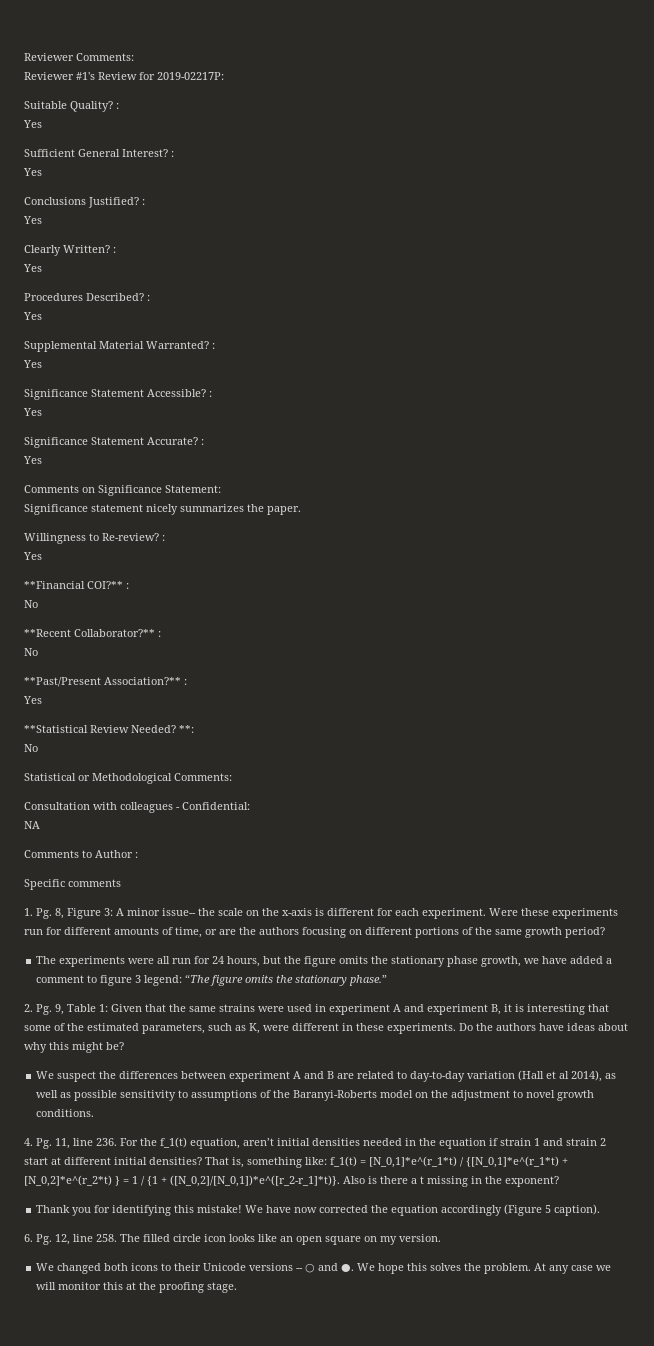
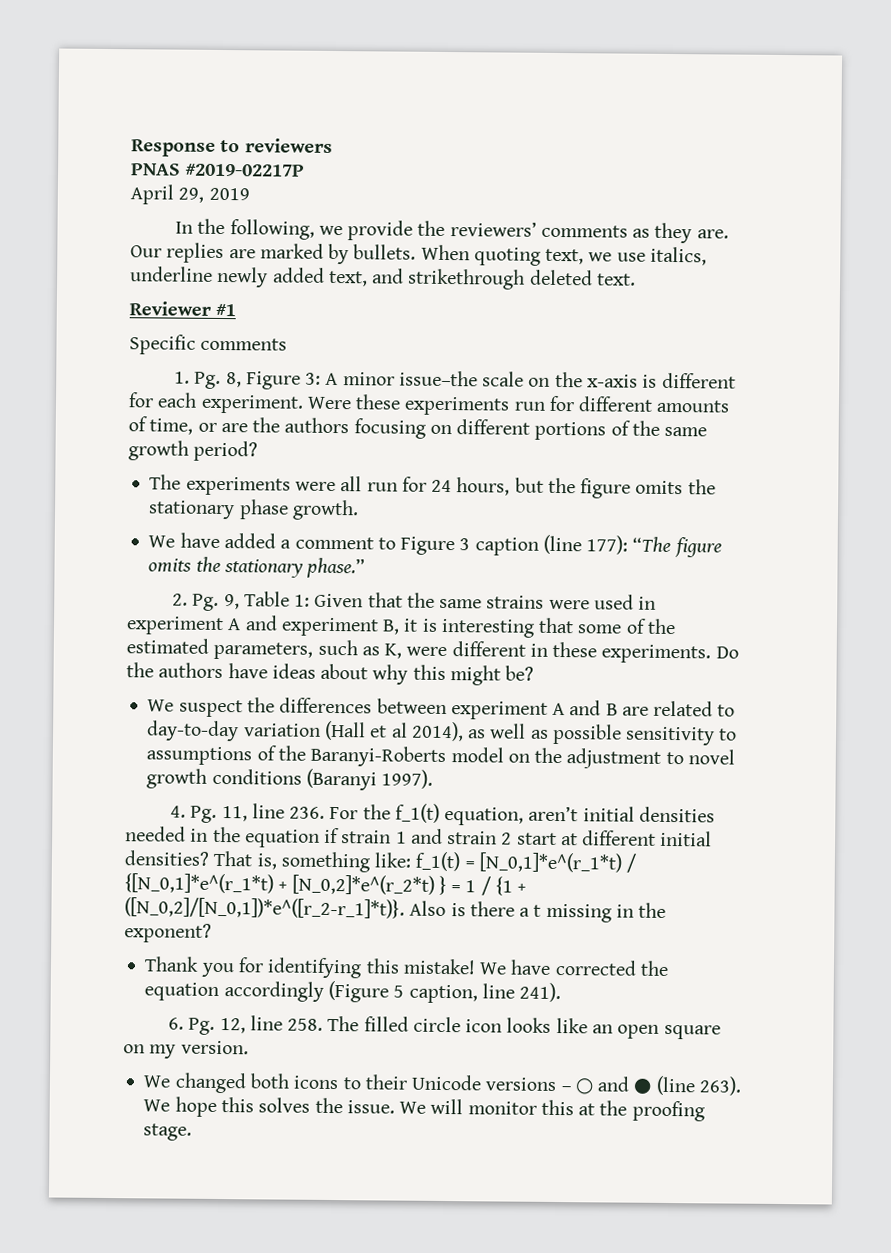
[24,53,134,61] [24,72,224,80] [24,101,119,112] [23,120,42,128] [24,149,174,157] [23,168,42,176] [24,197,145,208] [23,216,42,224] [24,245,116,256] [23,264,42,272] [24,293,150,301] [23,312,42,320] [24,341,215,352] [23,360,42,368] [24,389,212,400] [23,408,42,416] [24,437,204,448] [23,456,42,464] [24,485,221,496] [24,504,301,515] [24,533,165,544] [23,552,42,560] [24,581,129,589] [24,600,38,608] [24,629,161,637] [24,648,38,656] [24,677,187,687] [23,696,42,704] [24,725,194,733] [24,744,38,752] [24,773,232,784] [24,802,250,813] [24,821,40,829] [24,850,138,858] Reviewer Comments: // Reviewer #1's Review for 2019-02217P: // Suitable Quality? : // Yes // Sufficient General Interest? : // Yes // Conclusions Justified? : // Yes // Clearly Written? : // Yes // Procedures Described? : // Yes // Supplemental Material Warranted? : // Yes // Significance Statement Accessible? : // Yes // Significance Statement Accurate? : // Yes // Comments on Significance Statement: // Significance statement nicely summarizes the paper. // Willingness to Re-review? : // Yes // **Financial COI?** : // No // **Recent Collaborator?** : // No // **Past/Present Association?** : // Yes // **Statistical Review Needed? **: // No // Statistical or Methodological Comments: // Consultation with colleagues - Confidential: // NA // Comments to Author : -> [131,138,333,157] [131,163,306,177] [130,184,250,205] [175,218,729,244] [130,242,707,266] [130,266,636,290] [129,301,237,317] Response to reviewers // PNAS #2019-02217P // April 29, 2019 // In the following, we provide the reviewers’ comments as they are. Our replies are marked by bullets. When quoting text, we use italics, underline newly added text, and strikethrough deleted text. // Reviewer #1
[162,908,215,916] issue-- the -> [398,370,478,387] issue–the
[481,956,540,967] growth, we -> [291,499,359,521] [148,535,176,548] growth. // We
[100,975,183,986] figure 3 legend: -> [400,534,629,556] Figure 3 caption (line 177):
[36,1109,95,1117] conditions. -> [211,768,434,791] conditions (Baranyi 1997).
[294,1207,318,1213] now -> (552, 967) none
[554,1204,601,1216] caption). -> [408,982,562,1004] caption, line 241).
[296,1268,304,1271] -- -> [560,1086,571,1092] –
[341,1264,355,1272] ●. -> [633,1075,742,1096] ● (line 263).
[484,1263,612,1274] problem. At any case we -> [346,1100,427,1114] issue. We

